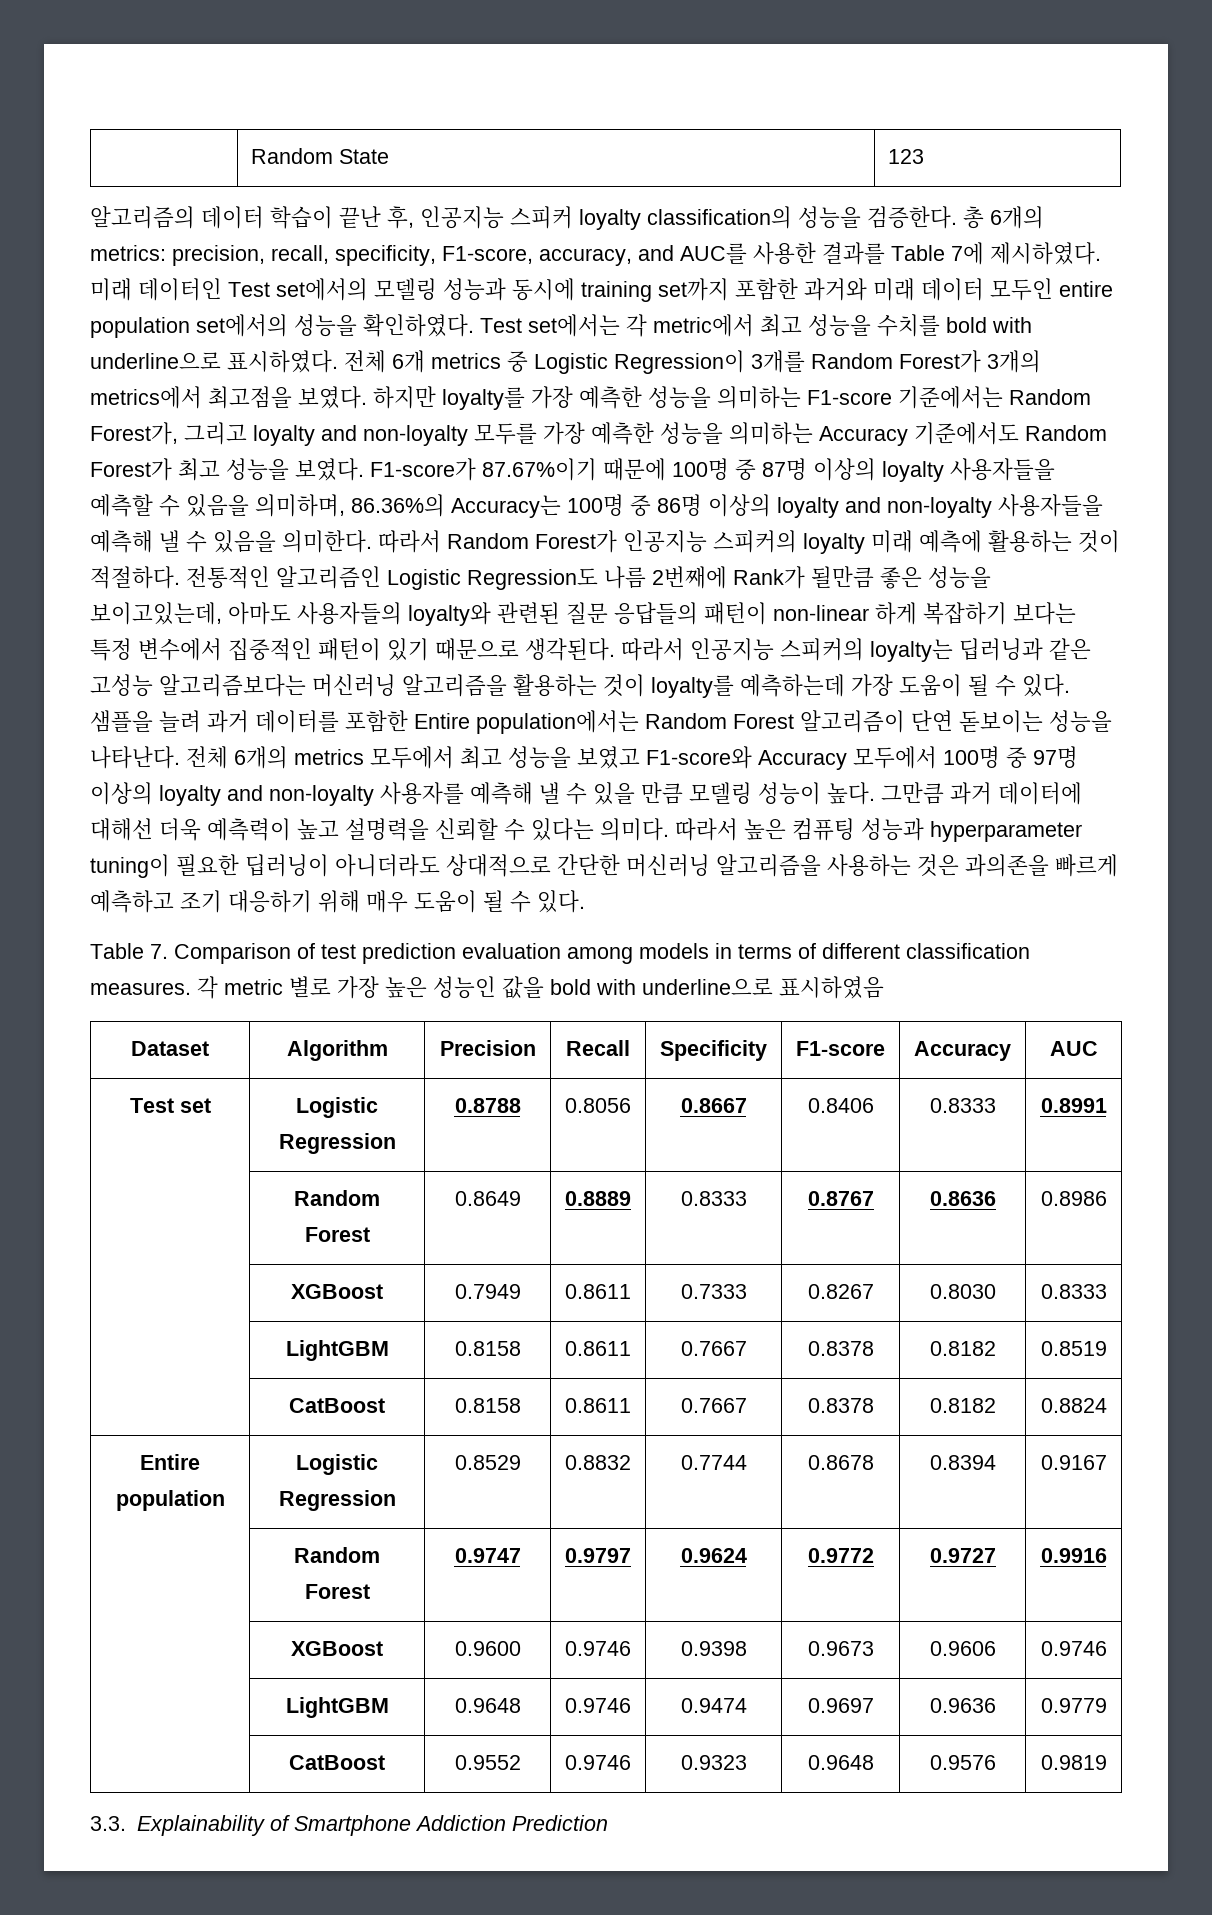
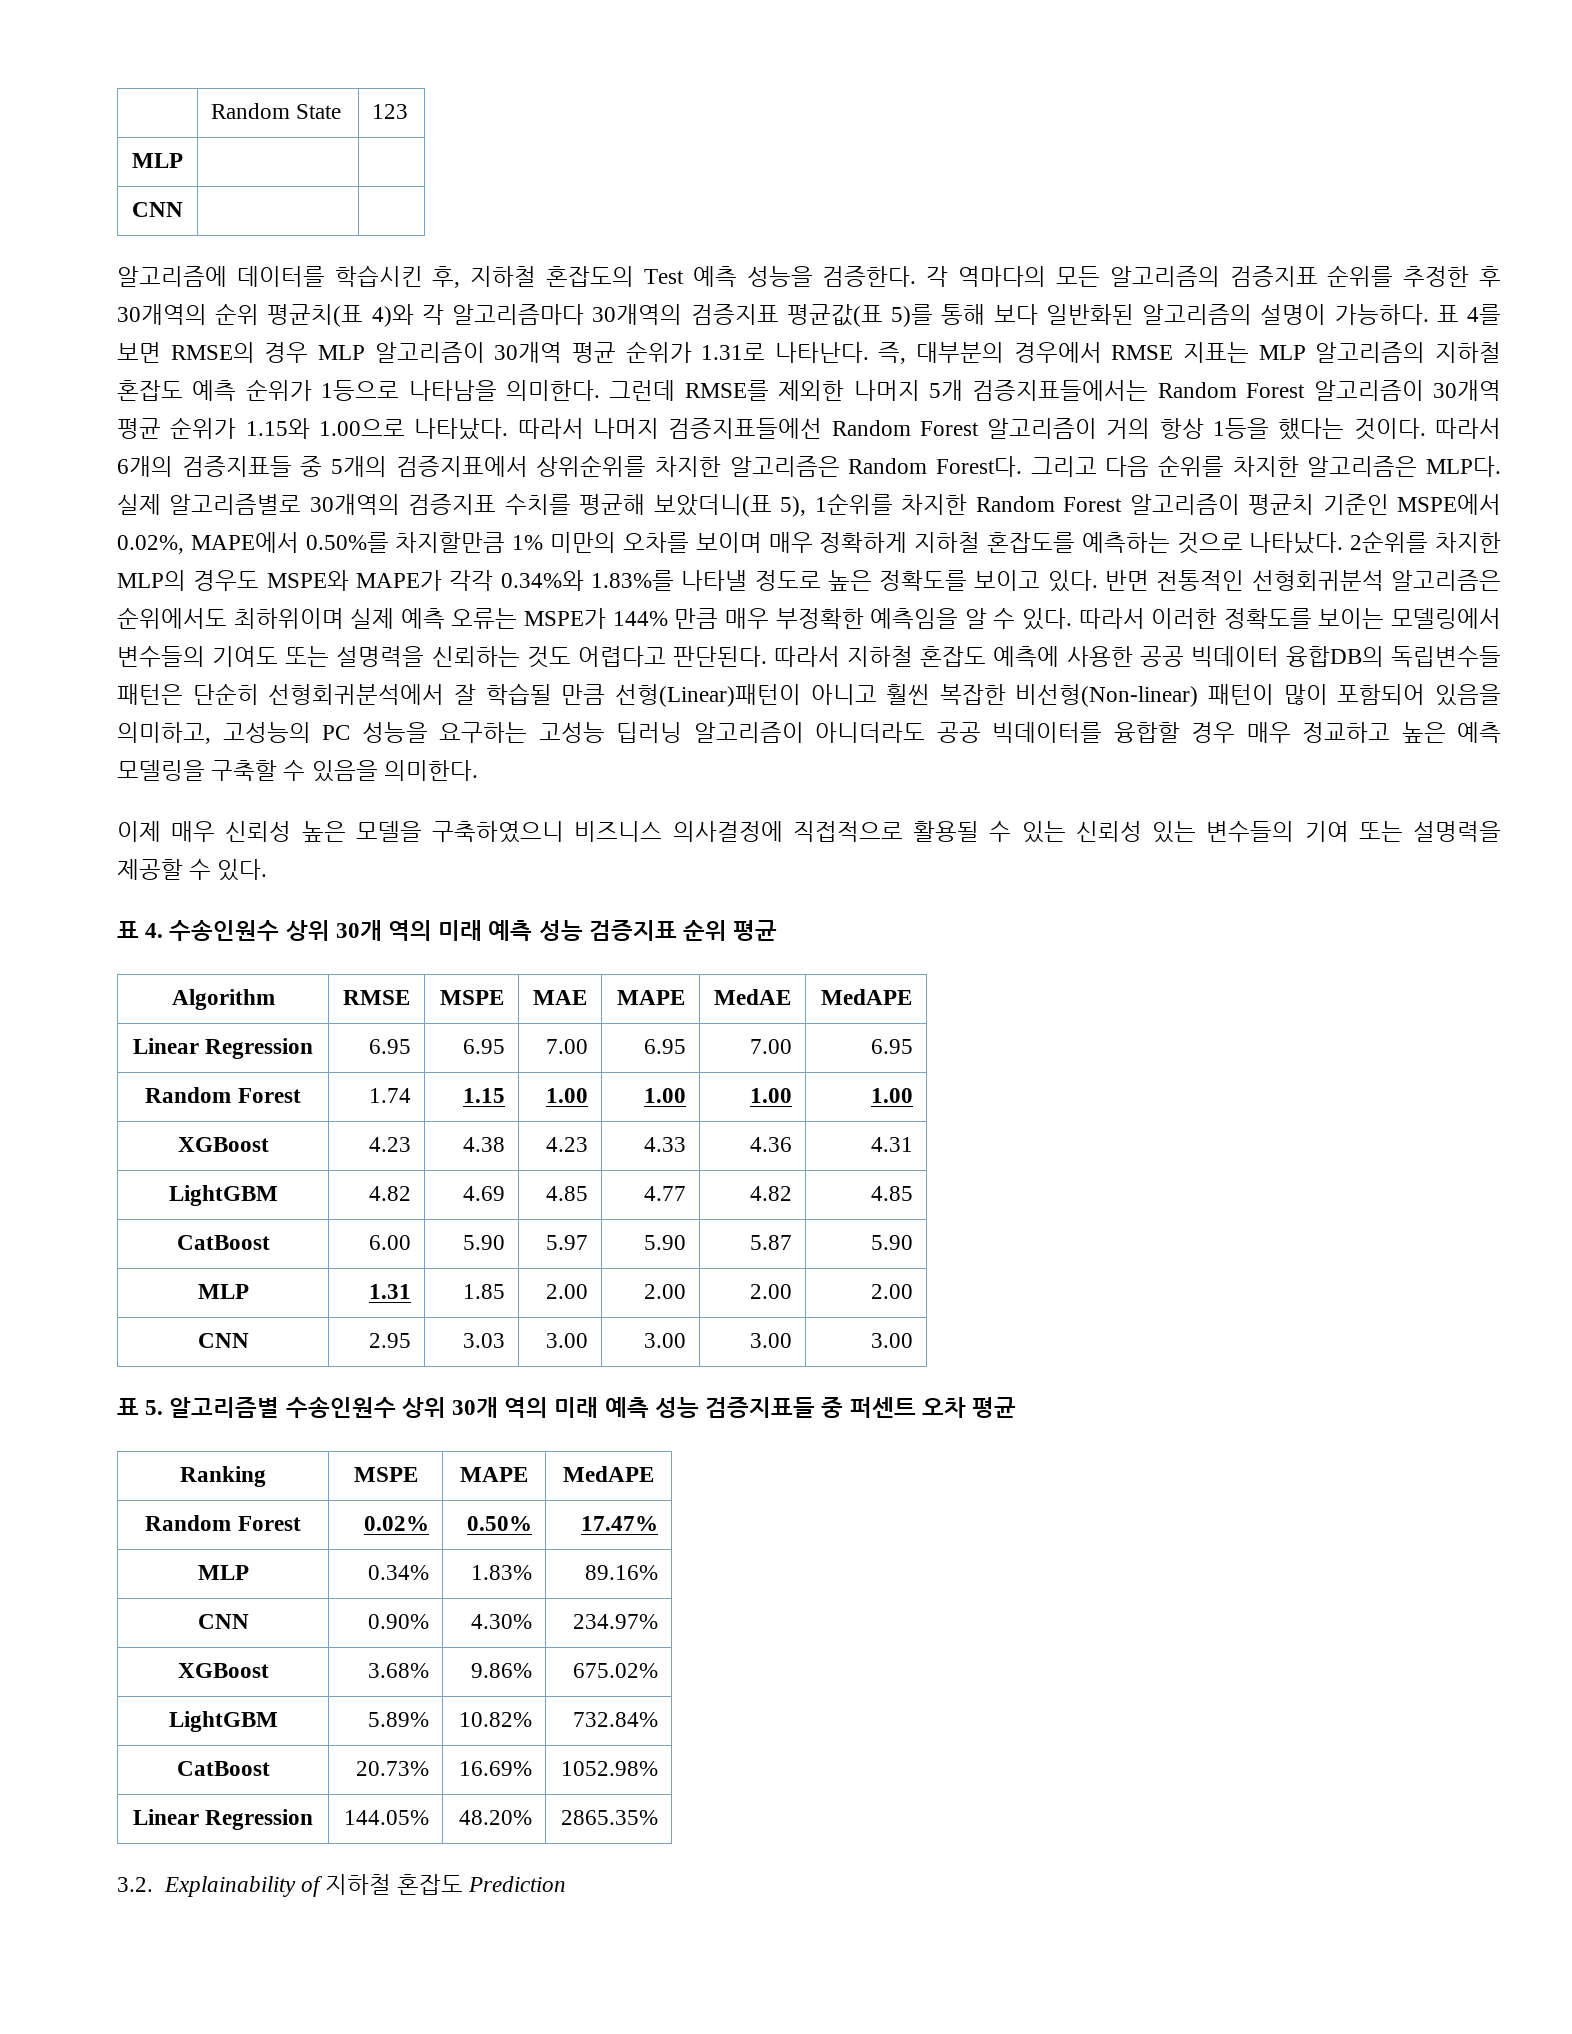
[90,206,1044,230] [90,242,1101,266] [90,278,1113,302] [90,314,1032,338] [90,350,1041,374] [90,386,1091,410] [90,422,1107,446] [90,458,1055,482] [90,494,1103,518] [90,530,1120,554] [90,566,991,590] [90,602,1076,626] [90,638,1091,662] [90,674,1070,698] [90,710,1112,734] [90,746,1078,770] [90,782,1082,806] [90,818,1082,842] [90,854,1118,878] [90,890,585,913] [90,943,1030,964] [90,976,884,999] [131,1041,209,1056] [286,1040,388,1061] [439,1040,536,1056] [566,1040,630,1056] [660,1040,767,1061] [796,1041,885,1056] [914,1041,1011,1061] [1049,1041,1098,1056] [129,1098,211,1113] [296,1097,378,1118] [278,1133,396,1154] [454,1098,521,1113] [565,1098,631,1113] [680,1098,747,1113] [807,1098,874,1113] [929,1098,996,1113] [1040,1098,1107,1113] [294,1190,380,1206] [304,1227,370,1242] [454,1191,521,1206] [565,1191,631,1206] [680,1191,747,1206] [807,1191,874,1206] [929,1191,996,1206] [1040,1191,1107,1206] [291,1284,383,1299] [454,1284,521,1299] [565,1284,631,1299] [680,1284,747,1299] [807,1284,874,1299] [929,1284,996,1299] [1040,1284,1107,1299] [285,1340,389,1361] [454,1341,521,1356] [565,1341,631,1356] [680,1341,747,1356] [807,1341,874,1356] [929,1341,996,1356] [1040,1341,1107,1356] [289,1398,385,1413] [454,1398,521,1413] [565,1398,631,1413] [680,1398,747,1413] [807,1398,874,1413] [929,1398,996,1413] [1040,1398,1107,1413] [140,1454,200,1470] [115,1490,225,1511] [296,1454,378,1475] [278,1490,396,1511] [454,1455,521,1470] [565,1455,631,1470] [680,1455,747,1470] [807,1455,874,1470] [929,1455,996,1470] [1040,1455,1107,1470] [294,1547,380,1563] [304,1584,370,1599] [454,1548,521,1563] [565,1548,631,1563] [680,1548,747,1563] [807,1548,874,1563] [929,1548,996,1563] [1040,1548,1107,1563] [291,1641,383,1656] [454,1641,521,1656] [565,1641,631,1656] [680,1641,747,1656] [807,1641,874,1656] [929,1641,996,1656] [1040,1641,1107,1656] [285,1697,389,1718] [454,1698,521,1713] [565,1698,631,1713] [680,1698,747,1713] [807,1698,874,1713] [929,1698,996,1713] [1040,1698,1107,1713] [289,1755,385,1770] [454,1755,521,1770] [565,1755,631,1770] [680,1755,747,1770] [807,1755,874,1770] [929,1755,996,1770] [1040,1755,1107,1770] [90,1815,506,1836] // 알고리즘의 데이터 학습이 끝난 후, 인공지능 스피커 loyalty classification의 성능을 검증한다. 총 6개의 metrics: precision, recall, specificity, F1-score, accuracy, and AUC를 사용한 결과를 Table 7에 제시하였다. 미래 데이터인 Test set에서의 모델링 성능과 동시에 training set까지 포함한 과거와 미래 데이터 모두인 entire population set에서의 성능을 확인하였다. Test set에서는 각 metric에서 최고 성능을 수치를 bold with underline으로 표시하였다. 전체 6개 metrics 중 Logistic Regression이 3개를 Random Forest가 3개의 metrics에서 최고점을 보였다. 하지만 loyalty를 가장 예측한 성능을 의미하는 F1-score 기준에서는 Random Forest가, 그리고 loyalty and non-loyalty 모두를 가장 예측한 성능을 의미하는 Accuracy 기준에서도 Random Forest가 최고 성능을 보였다. F1-score가 87.67%이기 때문에 100명 중 87명 이상의 loyalty 사용자들을 예측할 수 있음을 의미하며, 86.36%의 Accuracy는 100명 중 86명 이상의 loyalty and non-loyalty 사용자들을 예측해 낼 수 있음을 의미한다. 따라서 Random Forest가 인공지능 스피커의 loyalty 미래 예측에 활용하는 것이 적절하다. 전통적인 알고리즘인 Logistic Regression도 나름 2번째에 Rank가 될만큼 좋은 성능을 보이고있는데, 아마도 사용자들의 loyalty와 관련된 질문 응답들의 패턴이 non-linear 하게 복잡하기 보다는 특정 변수에서 집중적인 패턴이 있기 때문으로 생각된다. 따라서 인공지능 스피커의 loyalty는 딥러닝과 같은 고성능 알고리즘보다는 머신러닝 알고리즘을 활용하는 것이 loyalty를 예측하는데 가장 도움이 될 수 있다. 샘플을 늘려 과거 데이터를 포함한 Entire population에서는 Random Forest 알고리즘이 단연 돋보이는 성능을 나타난다. 전체 6개의 metrics 모두에서 최고 성능을 보였고 F1-score와 Accuracy 모두에서 100명 중 97명 이상의 loyalty and non-loyalty 사용자를 예측해 낼 수 있을 만큼 모델링 성능이 높다. 그만큼 과거 데이터에 대해선 더욱 예측력이 높고 설명력을 신뢰할 수 있다는 의미다. 따라서 높은 컴퓨팅 성능과 hyperparameter tuning이 필요한 딥러닝이 아니더라도 상대적으로 간단한 머신러닝 알고리즘을 사용하는 것은 과의존을 빠르게 예측하고 조기 대응하기 위해 매우 도움이 될 수 있다. // Table 7. Comparison of test prediction evaluation among models in terms of different classification measures. 각 metric 별로 가장 높은 성능인 값을 bold with underline으로 표시하였음 // Dataset | Algorithm | Precision | Recall | Specificity | F1-score | Accuracy | AUC // Test set | Logistic Regression | 0.8788 | 0.8056 | 0.8667 | 0.8406 | 0.8333 | 0.8991 // | Random Forest | 0.8649 | 0.8889 | 0.8333 | 0.8767 | 0.8636 | 0.8986 // | XGBoost | 0.7949 | 0.8611 | 0.7333 | 0.8267 | 0.8030 | 0.8333 // | LightGBM | 0.8158 | 0.8611 | 0.7667 | 0.8378 | 0.8182 | 0.8519 // | CatBoost | 0.8158 | 0.8611 | 0.7667 | 0.8378 | 0.8182 | 0.8824 // Entire population | Logistic Regression | 0.8529 | 0.8832 | 0.7744 | 0.8678 | 0.8394 | 0.9167 // | Random Forest | 0.9747 | 0.9797 | 0.9624 | 0.9772 | 0.9727 | 0.9916 // | XGBoost | 0.9600 | 0.9746 | 0.9398 | 0.9673 | 0.9606 | 0.9746 // | LightGBM | 0.9648 | 0.9746 | 0.9474 | 0.9697 | 0.9636 | 0.9779 // | CatBoost | 0.9552 | 0.9746 | 0.9323 | 0.9648 | 0.9576 | 0.9819 // 3.3. Explainability of Smartphone Addiction -> [132,153,183,168] [132,202,183,217] [117,265,1501,288] [117,303,1501,327] [117,341,1501,364] [117,379,1501,401] [117,417,1501,440] [117,455,1501,477] [117,493,1502,517] [117,531,1501,554] [117,570,1501,592] [117,607,1501,630] [117,646,1501,668] [117,683,1501,707] [117,722,1501,744] [117,760,478,782] [117,821,1502,843] [117,859,268,881] [117,920,778,941] [171,989,275,1010] [343,990,410,1005] [439,990,504,1005] [533,990,587,1005] [616,990,685,1005] [714,989,791,1005] [820,989,912,1005] [132,1038,314,1059] [368,1039,411,1054] [462,1039,505,1054] [545,1039,588,1054] [643,1039,686,1054] [749,1039,792,1054] [870,1039,913,1054] [145,1087,301,1103] [368,1088,411,1103] [462,1088,505,1103] [545,1088,588,1103] [643,1088,686,1103] [749,1088,792,1103] [870,1088,913,1103] [177,1137,269,1152] [368,1137,411,1152] [462,1137,505,1152] [545,1137,588,1152] [643,1137,686,1152] [749,1137,792,1152] [870,1137,913,1152] [168,1185,278,1206] [368,1186,411,1201] [462,1186,505,1201] [545,1186,588,1201] [643,1186,686,1201] [749,1186,792,1201] [870,1186,913,1201] [176,1235,270,1250] [368,1235,411,1250] [462,1235,505,1250] [545,1235,588,1250] [643,1235,686,1250] [749,1235,792,1250] [870,1235,913,1250] [197,1284,249,1299] [368,1284,411,1299] [462,1284,505,1299] [545,1284,588,1299] [643,1284,686,1299] [749,1284,792,1299] [870,1284,913,1299] [197,1333,249,1348] [368,1333,411,1348] [462,1333,505,1348] [545,1333,588,1348] [643,1333,686,1348] [749,1333,792,1348] [870,1333,913,1348] [117,1397,1016,1418] [180,1466,266,1487] [353,1467,418,1482] [460,1467,528,1482] [563,1466,654,1482] [145,1515,301,1531] [363,1516,429,1531] [466,1516,532,1531] [580,1516,658,1531] [197,1565,249,1580] [367,1565,429,1580] [470,1565,532,1580] [584,1565,658,1580] [197,1614,249,1629] [367,1614,429,1629] [470,1614,532,1629] [572,1614,658,1629] [177,1663,269,1678] [367,1663,429,1678] [470,1663,532,1678] [572,1663,658,1678] [168,1711,278,1732] [367,1712,429,1727] [458,1712,532,1727] [572,1712,658,1727] [176,1761,270,1776] [355,1761,429,1776] [458,1761,532,1776] [560,1761,658,1776] [132,1809,314,1830] [343,1810,429,1825] [458,1810,532,1825] [560,1810,658,1825] [117,1874,464,1897] // MLP | | // CNN | | // 알고리즘에 데이터를 학습시킨 후, 지하철 혼잡도의 Test 예측 성능을 검증한다. 각 역마다의 모든 알고리즘의 검증지표 순위를 추정한 후 30개역의 순위 평균치(표 4)와 각 알고리즘마다 30개역의 검증지표 평균값(표 5)를 통해 보다 일반화된 알고리즘의 설명이 가능하다. 표 4를 보면 RMSE의 경우 MLP 알고리즘이 30개역 평균 순위가 1.31로 나타난다. 즉, 대부분의 경우에서 RMSE 지표는 MLP 알고리즘의 지하철 혼잡도 예측 순위가 1등으로 나타남을 의미한다. 그런데 RMSE를 제외한 나머지 5개 검증지표들에서는 Random Forest 알고리즘이 30개역 평균 순위가 1.15와 1.00으로 나타났다. 따라서 나머지 검증지표들에선 Random Forest 알고리즘이 거의 항상 1등을 했다는 것이다. 따라서 6개의 검증지표들 중 5개의 검증지표에서 상위순위를 차지한 알고리즘은 Random Forest다. 그리고 다음 순위를 차지한 알고리즘은 MLP다. 실제 알고리즘별로 30개역의 검증지표 수치를 평균해 보았더니(표 5), 1순위를 차지한 Random Forest 알고리즘이 평균치 기준인 MSPE에서 0.02%, MAPE에서 0.50%를 차지할만큼 1% 미만의 오차를 보이며 매우 정확하게 지하철 혼잡도를 예측하는 것으로 나타났다. 2순위를 차지한 MLP의 경우도 MSPE와 MAPE가 각각 0.34%와 1.83%를 나타낼 정도로 높은 정확도를 보이고 있다. 반면 전통적인 선형회귀분석 알고리즘은 순위에서도 최하위이며 실제 예측 오류는 MSPE가 144% 만큼 매우 부정확한 예측임을 알 수 있다. 따라서 이러한 정확도를 보이는 모델링에서 변수들의 기여도 또는 설명력을 신뢰하는 것도 어렵다고 판단된다. 따라서 지하철 혼잡도 예측에 사용한 공공 빅데이터 융합DB의 독립변수들 패턴은 단순히 선형회귀분석에서 잘 학습될 만큼 선형(Linear)패턴이 아니고 훨씬 복잡한 비선형(Non-linear) 패턴이 많이 포함되어 있음을 의미하고, 고성능의 PC 성능을 요구하는 고성능 딥러닝 알고리즘이 아니더라도 공공 빅데이터를 융합할 경우 매우 정교하고 높은 예측 모델링을 구축할 수 있음을 의미한다. // 이제 매우 신뢰성 높은 모델을 구축하였으니 비즈니스 의사결정에 직접적으로 활용될 수 있는 신뢰성 있는 변수들의 기여 또는 설명력을 제공할 수 있다. // 표 4. 수송인원수 상위 30개 역의 미래 예측 성능 검증지표 순위 평균 // Algorithm | RMSE | MSPE | MAE | MAPE | MedAE | MedAPE // Linear Regression | 6.95 | 6.95 | 7.00 | 6.95 | 7.00 | 6.95 // Random Forest | 1.74 | 1.15 | 1.00 | 1.00 | 1.00 | 1.00 // XGBoost | 4.23 | 4.38 | 4.23 | 4.33 | 4.36 | 4.31 // LightGBM | 4.82 | 4.69 | 4.85 | 4.77 | 4.82 | 4.85 // CatBoost | 6.00 | 5.90 | 5.97 | 5.90 | 5.87 | 5.90 // MLP | 1.31 | 1.85 | 2.00 | 2.00 | 2.00 | 2.00 // CNN | 2.95 | 3.03 | 3.00 | 3.00 | 3.00 | 3.00 // 표 5. 알고리즘별 수송인원수 상위 30개 역의 미래 예측 성능 검증지표들 중 퍼센트 오차 평균 // Ranking | MSPE | MAPE | MedAPE // Random Forest | 0.02% | 0.50% | 17.47% // MLP | 0.34% | 1.83% | 89.16% // CNN | 0.90% | 4.30% | 234.97% // XGBoost | 3.68% | 9.86% | 675.02% // LightGBM | 5.89% | 10.82% | 732.84% // CatBoost | 20.73% | 16.69% | 1052.98% // Linear Regression | 144.05% | 48.20% | 2865.35% // 3.2. Explainability of 지하철 혼잡도

